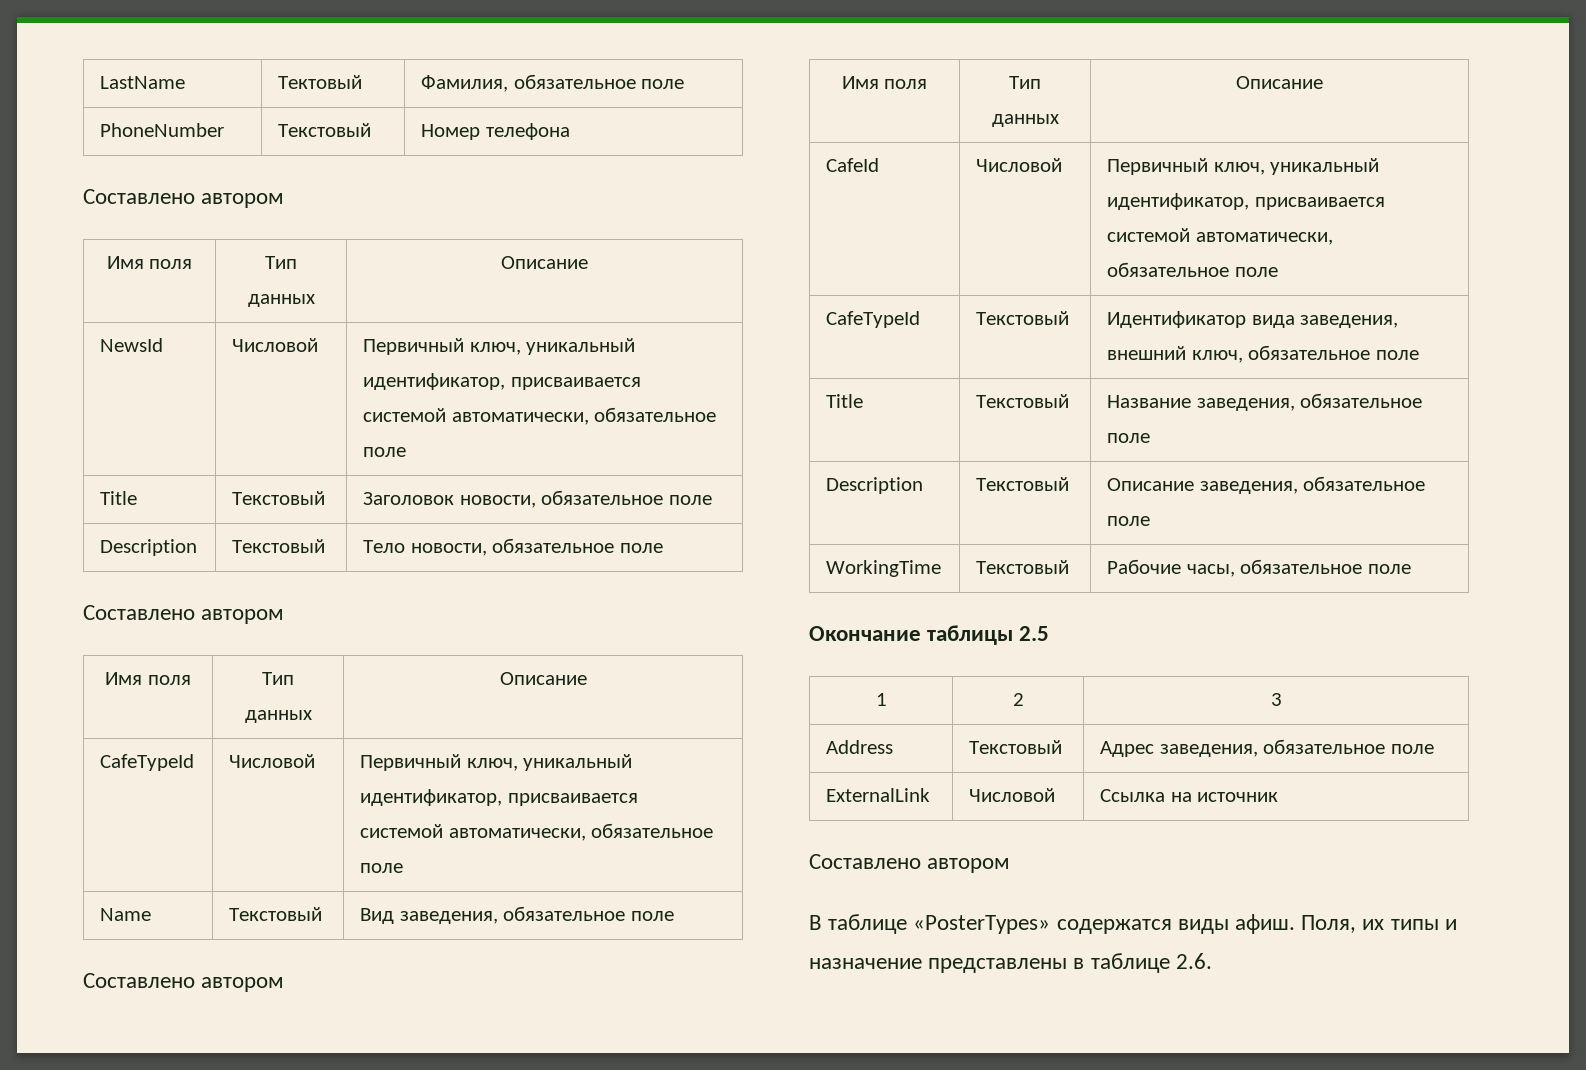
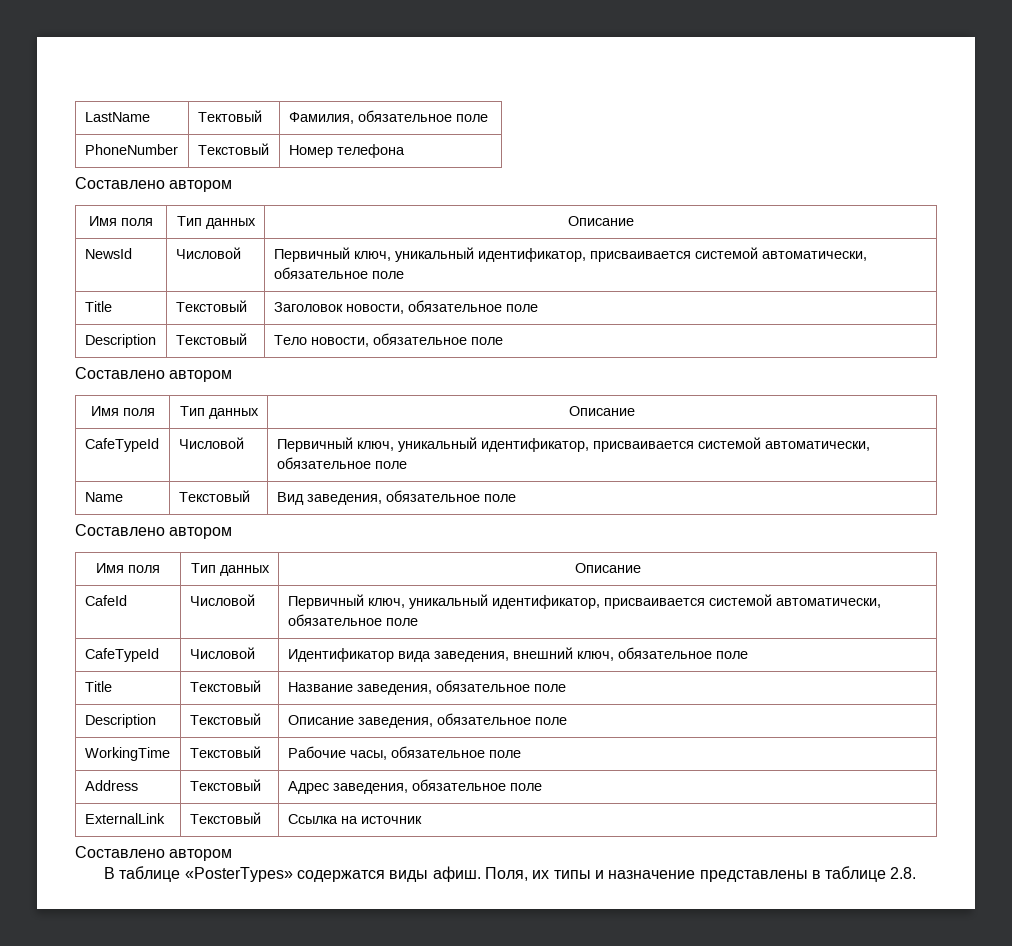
[976,311,1070,325] Текстовый -> [189,647,255,659] Числовой
[809,625,1050,645] [875,693,887,706] [1012,693,1024,706] [1270,693,1282,706] // Окончание таблицы 2.5 // 1 | 2 | 3 -> (521, 754) none
[969,788,1056,802] Числовой -> [189,812,261,824] Текстовый
[1175,953,1212,969] 2.6. -> [890,867,917,879] 2.8.

